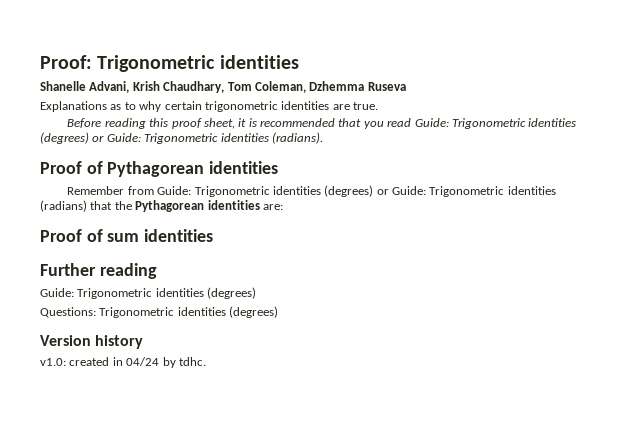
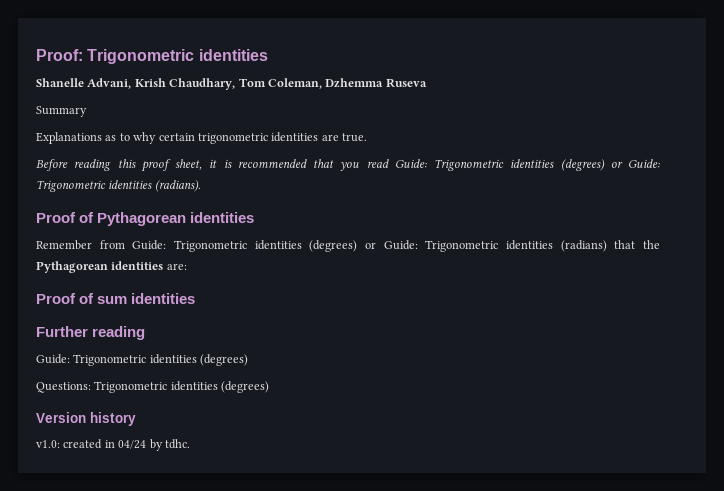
(406, 86) none -> [36,106,87,117] // Summary

